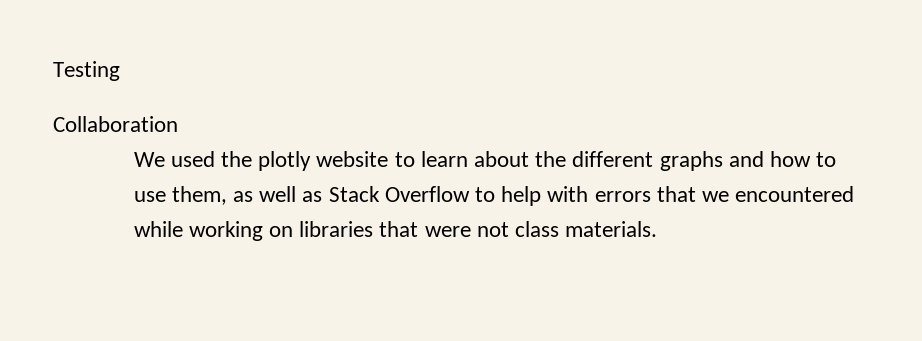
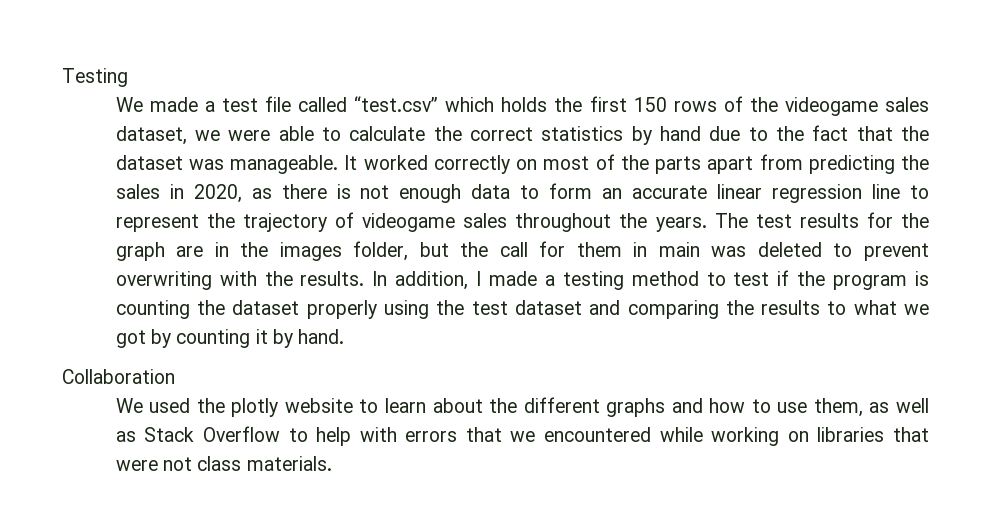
(120, 71) none -> [115,96,929,116] [115,125,929,145] [115,154,930,174] [115,183,929,203] [115,212,929,232] [115,241,929,261] [115,270,929,290] [115,300,929,319] [115,329,345,348] // We made a test file called “test.csv” which holds the first 150 rows of the videogame sales dataset, we were able to calculate the correct statistics by hand due to the fact that the dataset was manageable. It worked correctly on most of the parts apart from predicting the sales in 2020, as there is not enough data to form an accurate linear regression line to represent the trajectory of videogame sales throughout the years. The test results for the graph are in the images folder, but the call for them in main was deleted to prevent overwriting with the results. In addition, I made a testing method to test if the program is counting the dataset properly using the test dataset and comparing the results to what we got by counting it by hand.

